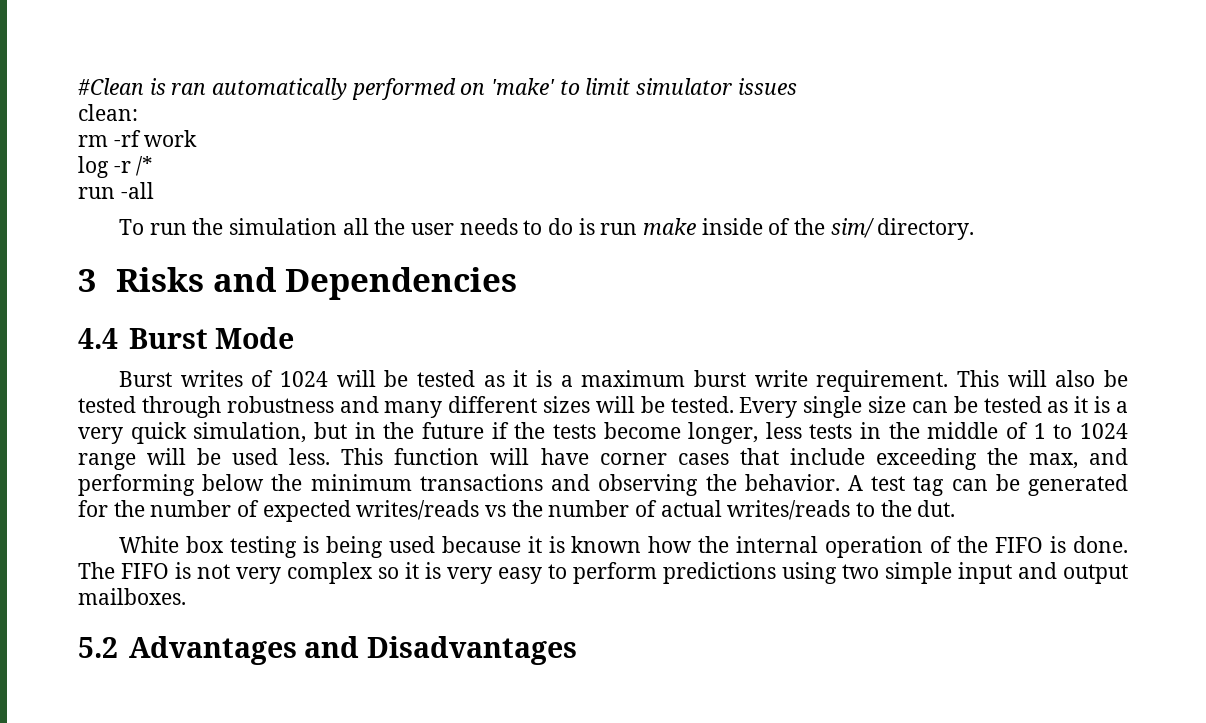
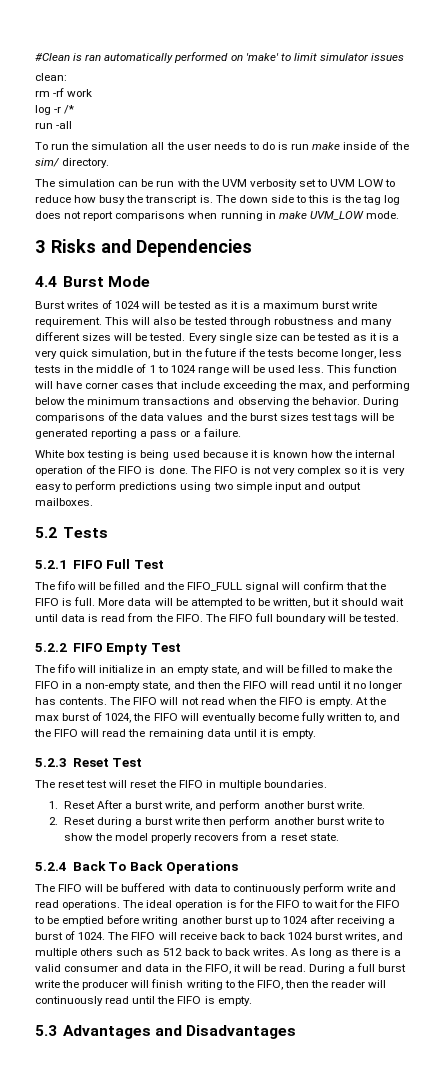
(975, 229) none -> [35,179,396,189] [35,195,401,205] [35,211,399,221] // The simulation can be run with the UVM verbosity set to UVM LOW to reduce how busy the transcript is. The down side to this is the tag log does not report comparisons when running in make UVM_LOW mode.
[847,474,1128,496] [78,500,956,522] A test tag can be generated for the number of expected writes/reads vs the number of actual writes/reads to the dut. -> [362,397,399,407] [35,412,395,423] [35,428,241,439] During comparisons of the data values and the burst sizes test tags will be generated reporting a pass or a failure.
(118, 647) none -> [62,527,108,538] [35,559,165,569] [35,581,387,592] [35,597,405,608] [35,613,400,624] [35,643,182,655] [35,664,393,675] [35,681,403,691] [35,697,387,707] [35,712,401,723] [34,729,317,739] [35,758,143,767] [35,780,327,790] [49,800,365,811] [49,816,384,827] [63,832,339,843] [35,861,238,874] [35,883,397,894] [35,899,401,910] [34,915,396,926] [35,931,404,942] [35,948,402,958] [35,963,407,974] [35,979,387,990] [35,996,252,1006] [35,1025,57,1036] Tests // 5.2.1 FIFO Full Test // The fifo will be filled and the FIFO_FULL signal will confirm that the FIFO is full. More data will be attempted to be written, but it should wait until data is read from the FIFO. The FIFO full boundary will be tested. // 5.2.2 FIFO Empty Test // The fifo will initialize in an empty state, and will be filled to make the FIFO in a non-empty state, and then the FIFO will read until it no longer has contents. The FIFO will not read when the FIFO is empty. At the max burst of 1024, the FIFO will eventually become fully written to, and the FIFO will read the remaining data until it is empty. // 5.2.3 Reset Test // The reset test will reset the FIFO in multiple boundaries. // 1. Reset After a burst write, and perform another burst write. // 2. Reset during a burst write then perform another burst write to show the model properly recovers from a reset state. // 5.2.4 Back To Back Operations // The FIFO will be buffered with data to continuously perform write and read operations. The ideal operation is for the FIFO to wait for the FIFO to be emptied before writing another burst up to 1024 after receiving a burst of 1024. The FIFO will receive back to back 1024 burst writes, and multiple others such as 512 back to back writes. As long as there is a valid consumer and data in the FIFO, it will be read. During a full burst write the producer will finish writing to the FIFO, then the reader will continuously read until the FIFO is empty. // 5.3

